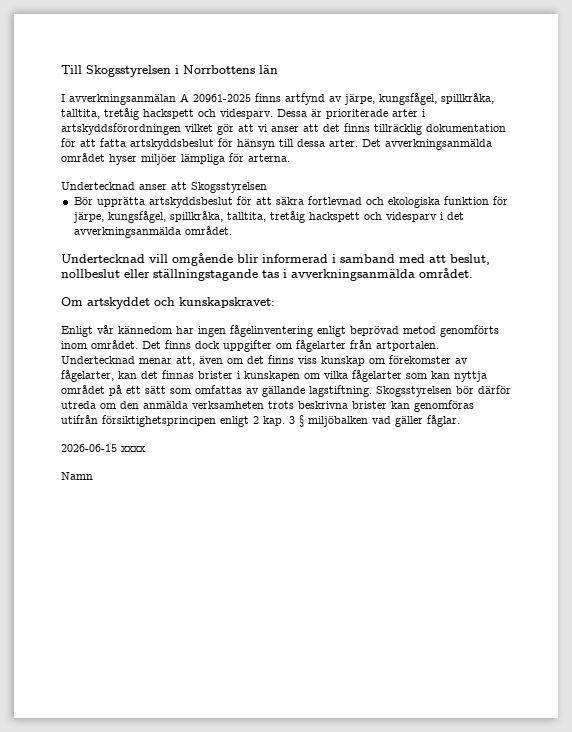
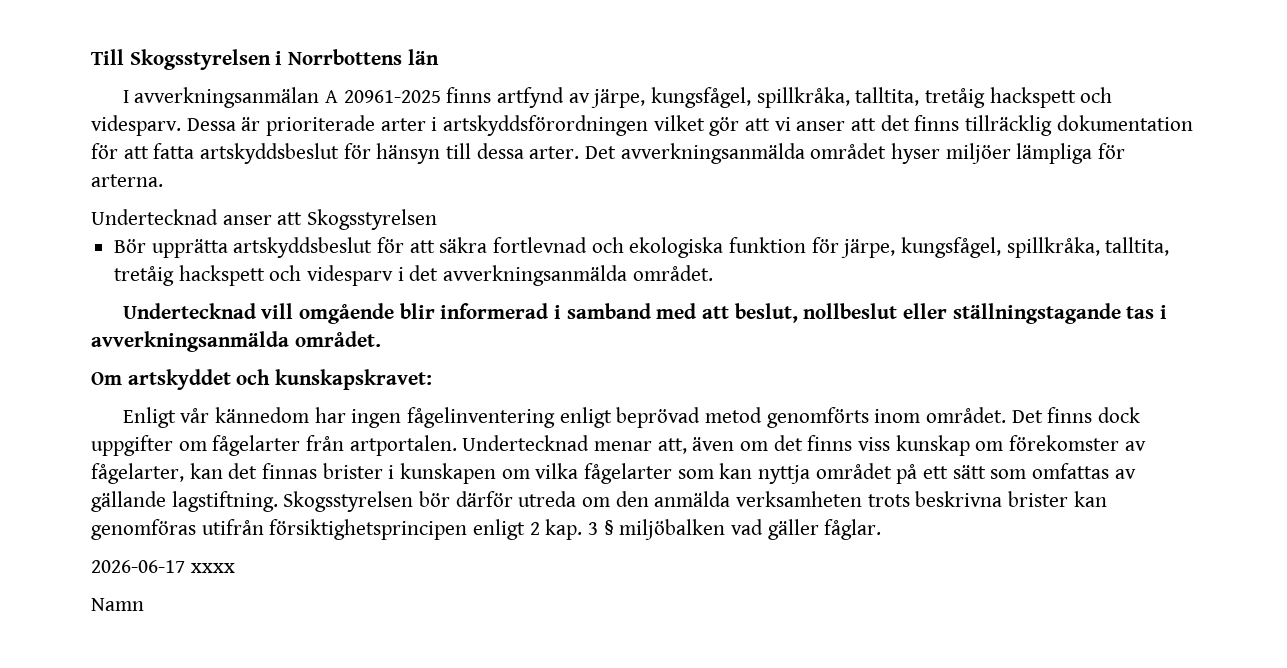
[61,444,117,452] 2026-06-15 -> [91,560,185,573] 2026-06-17

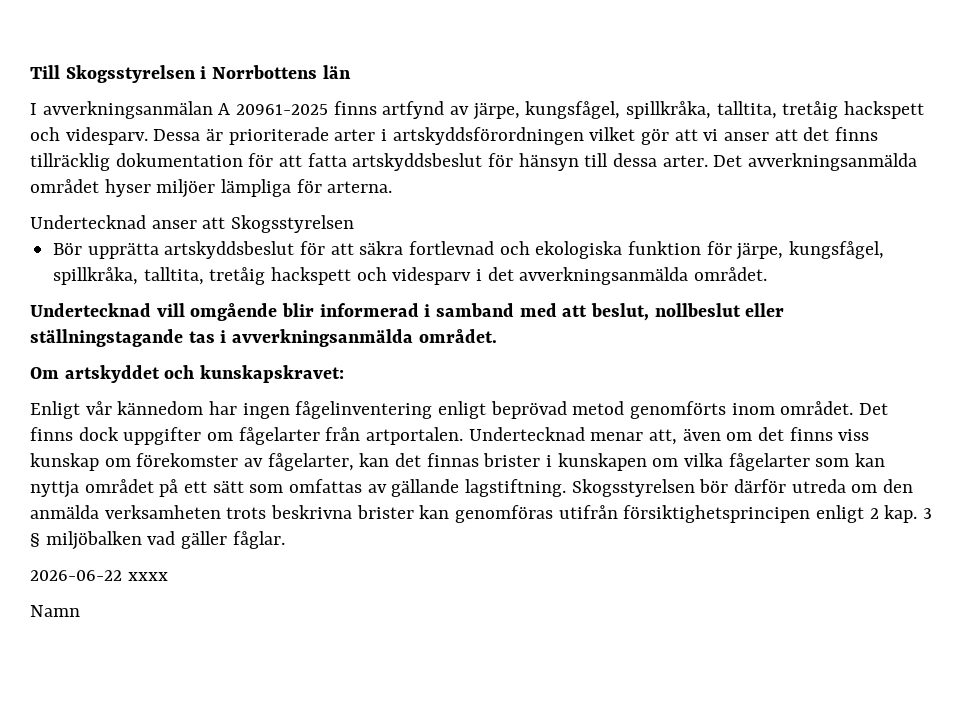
[91,560,185,573] 2026-06-17 -> [30,570,122,581] 2026-06-22

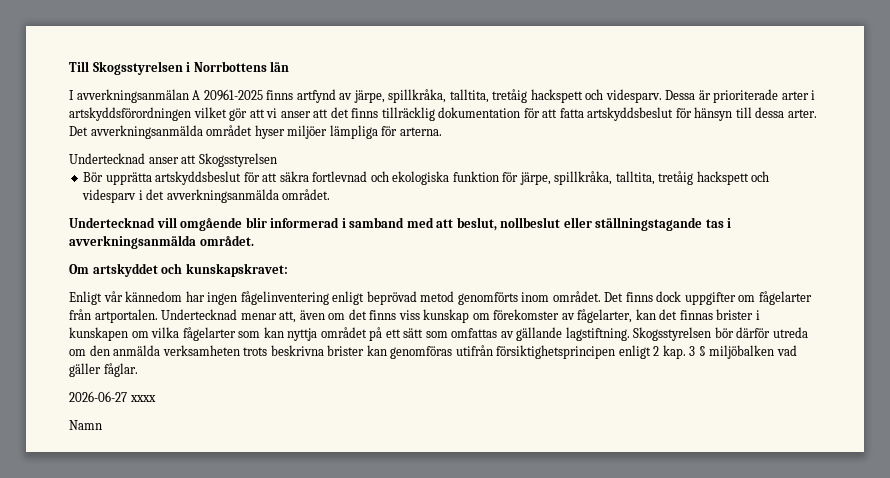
[525,101,621,119] kungsfågel, -> (385, 96) none
[789,241,885,259] kungsfågel, -> (551, 178) none
[30,570,122,581] 2026-06-22 -> [69,391,127,402] 2026-06-27

